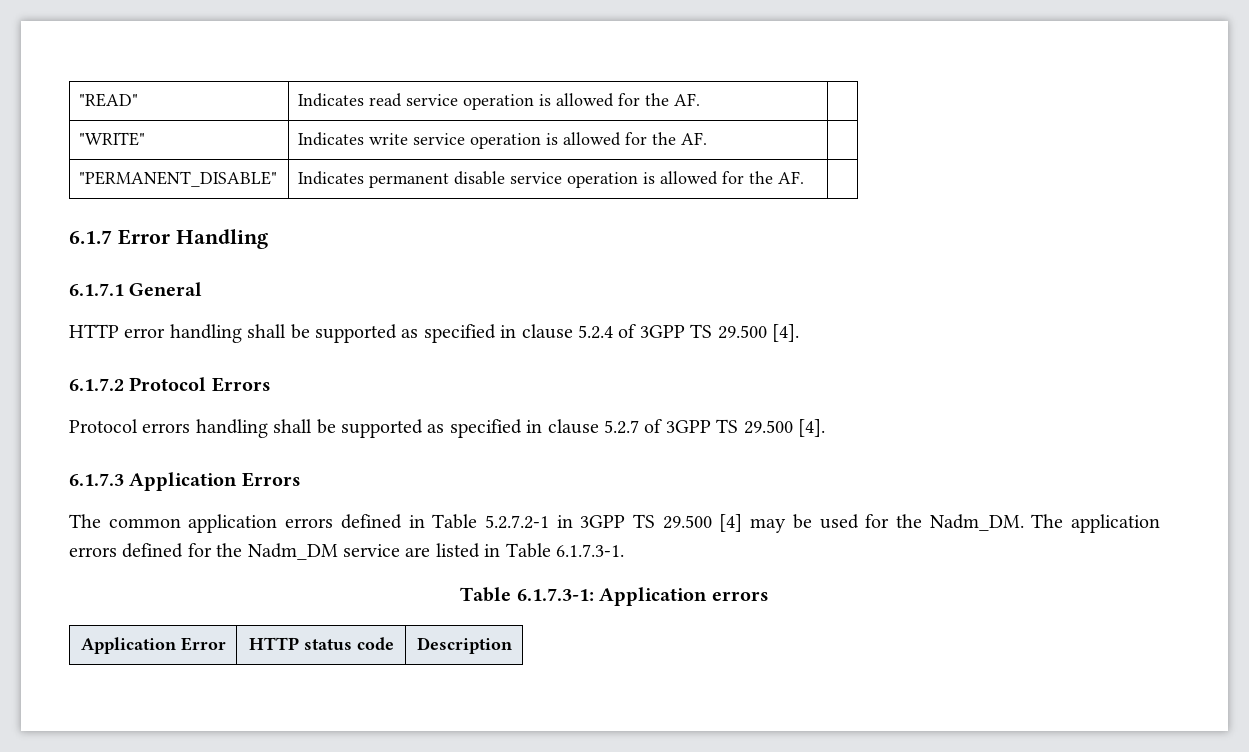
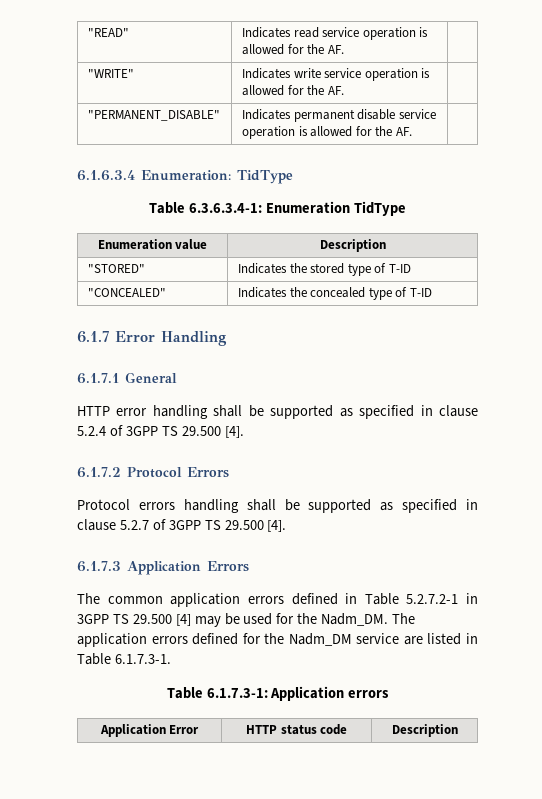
(805, 177) none -> [77,170,293,184] [149,201,406,216] [97,239,208,250] [319,239,386,252] [87,264,145,273] [237,263,411,276] [87,288,166,297] [237,287,432,300] // 6.1.6.3.4 Enumeration: TidType // Table 6.3.6.3.4-1: Enumeration TidType // Enumeration value | Description // "STORED" | Indicates the stored type of T-ID // "CONCEALED" | Indicates the concealed type of T-ID

